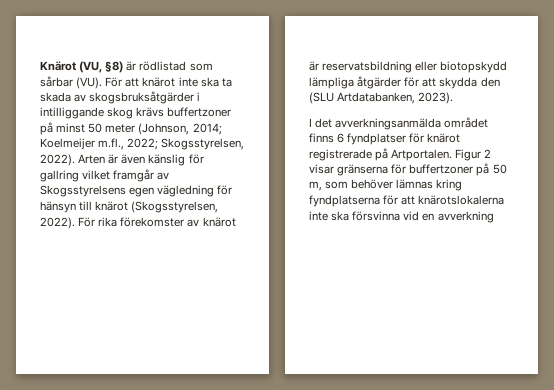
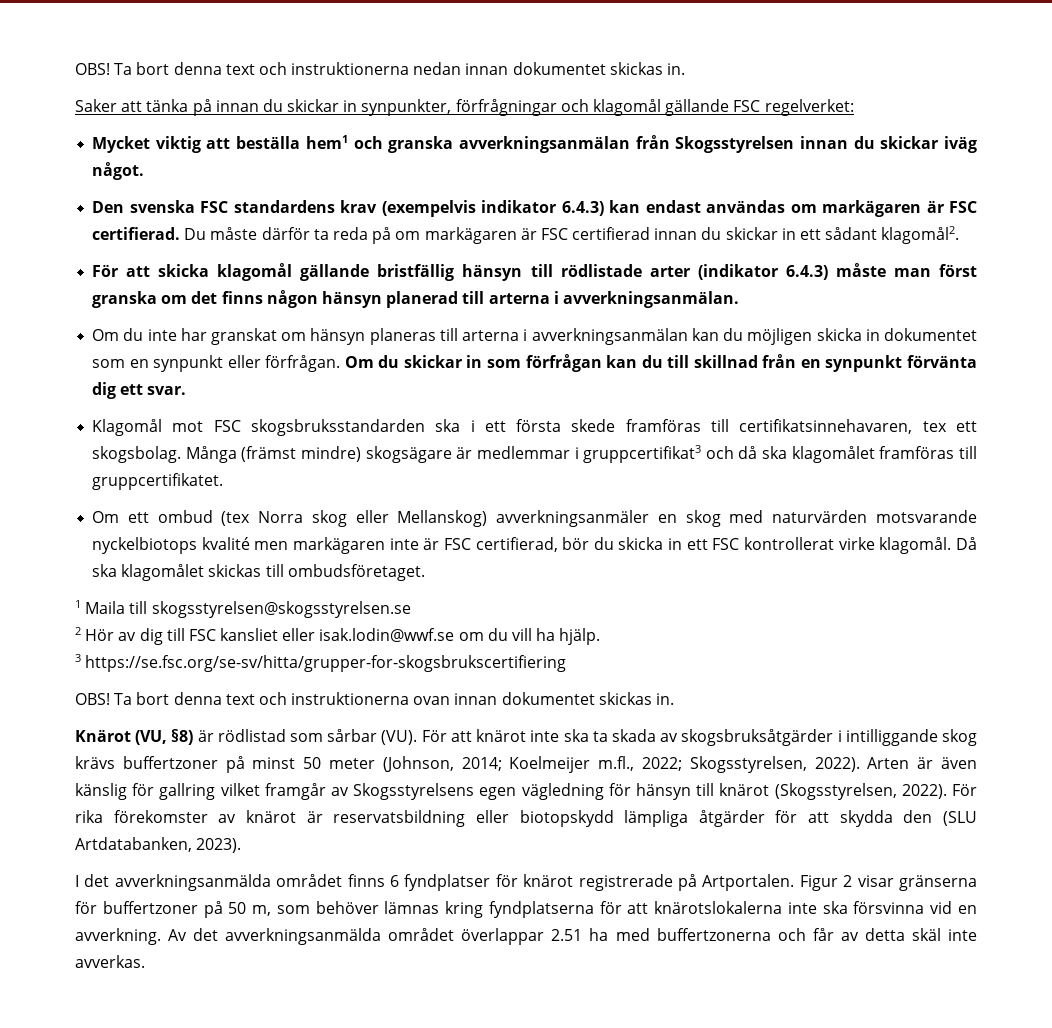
(40, 66) none -> [75,62,686,75] [75,99,854,116] [92,135,977,153] [92,162,145,180] [92,200,978,217] [92,226,960,244] [92,263,978,281] [92,290,739,308] [92,328,978,345] [92,354,978,372] [92,382,187,399] [92,419,978,436] [92,445,978,463] [92,473,224,490] [92,510,977,527] [92,537,977,554] [92,564,425,581] [75,600,411,618] [75,627,601,645] [75,654,567,672] [75,692,675,705] OBS! Ta bort denna text och instruktionerna nedan innan dokumentet skickas in. // Saker att tänka på innan du skickar in synpunkter, förfrågningar och klagomål gällande FSC regelverket: // Mycket viktig att beställa hem1 och granska avverkningsanmälan från Skogsstyrelsen innan du skickar iväg något. // Den svenska FSC standardens krav (exempelvis indikator 6.4.3) kan endast användas om markägaren är FSC certifierad. Du måste därför ta reda på om markägaren är FSC certifierad innan du skickar in ett sådant klagomål2. // För att skicka klagomål gällande bristfällig hänsyn till rödlistade arter (indikator 6.4.3) måste man först granska om det finns någon hänsyn planerad till arterna i avverkningsanmälan. // Om du inte har granskat om hänsyn planeras till arterna i avverkningsanmälan kan du möjligen skicka in dokumentet som en synpunkt eller förfrågan. Om du skickar in som förfrågan kan du till skillnad från en synpunkt förvänta dig ett svar. // Klagomål mot FSC skogsbruksstandarden ska i ett första skede framföras till certifikatsinnehavaren, tex ett skogsbolag. Många (främst mindre) skogsägare är medlemmar i gruppcertifikat3 och då ska klagomålet framföras till gruppcertifikatet. // Om ett ombud (tex Norra skog eller Mellanskog) avverkningsanmäler en skog med naturvärden motsvarande nyckelbiotops kvalité men markägaren inte är FSC certifierad, bör du skicka in ett FSC kontrollerat virke klagomål. Då ska klagomålet skickas till ombudsföretaget. // 1 Maila till skogsstyrelsen@skogsstyrelsen.se // 2 Hör av dig till FSC kansliet eller isak.lodin@wwf.se om du vill ha hjälp. // 3 https://se.fsc.org/se-sv/hitta/grupper-for-skogsbrukscertifiering // OBS! Ta bort denna text och instruktionerna ovan innan dokumentet skickas in. //
[437,211,494,223] avverkning -> [75,928,977,945] [75,955,145,968] avverkning. Av det avverkningsanmälda området överlappar 2.51 ha med buffertzonerna och får av detta skäl inte avverkas.

